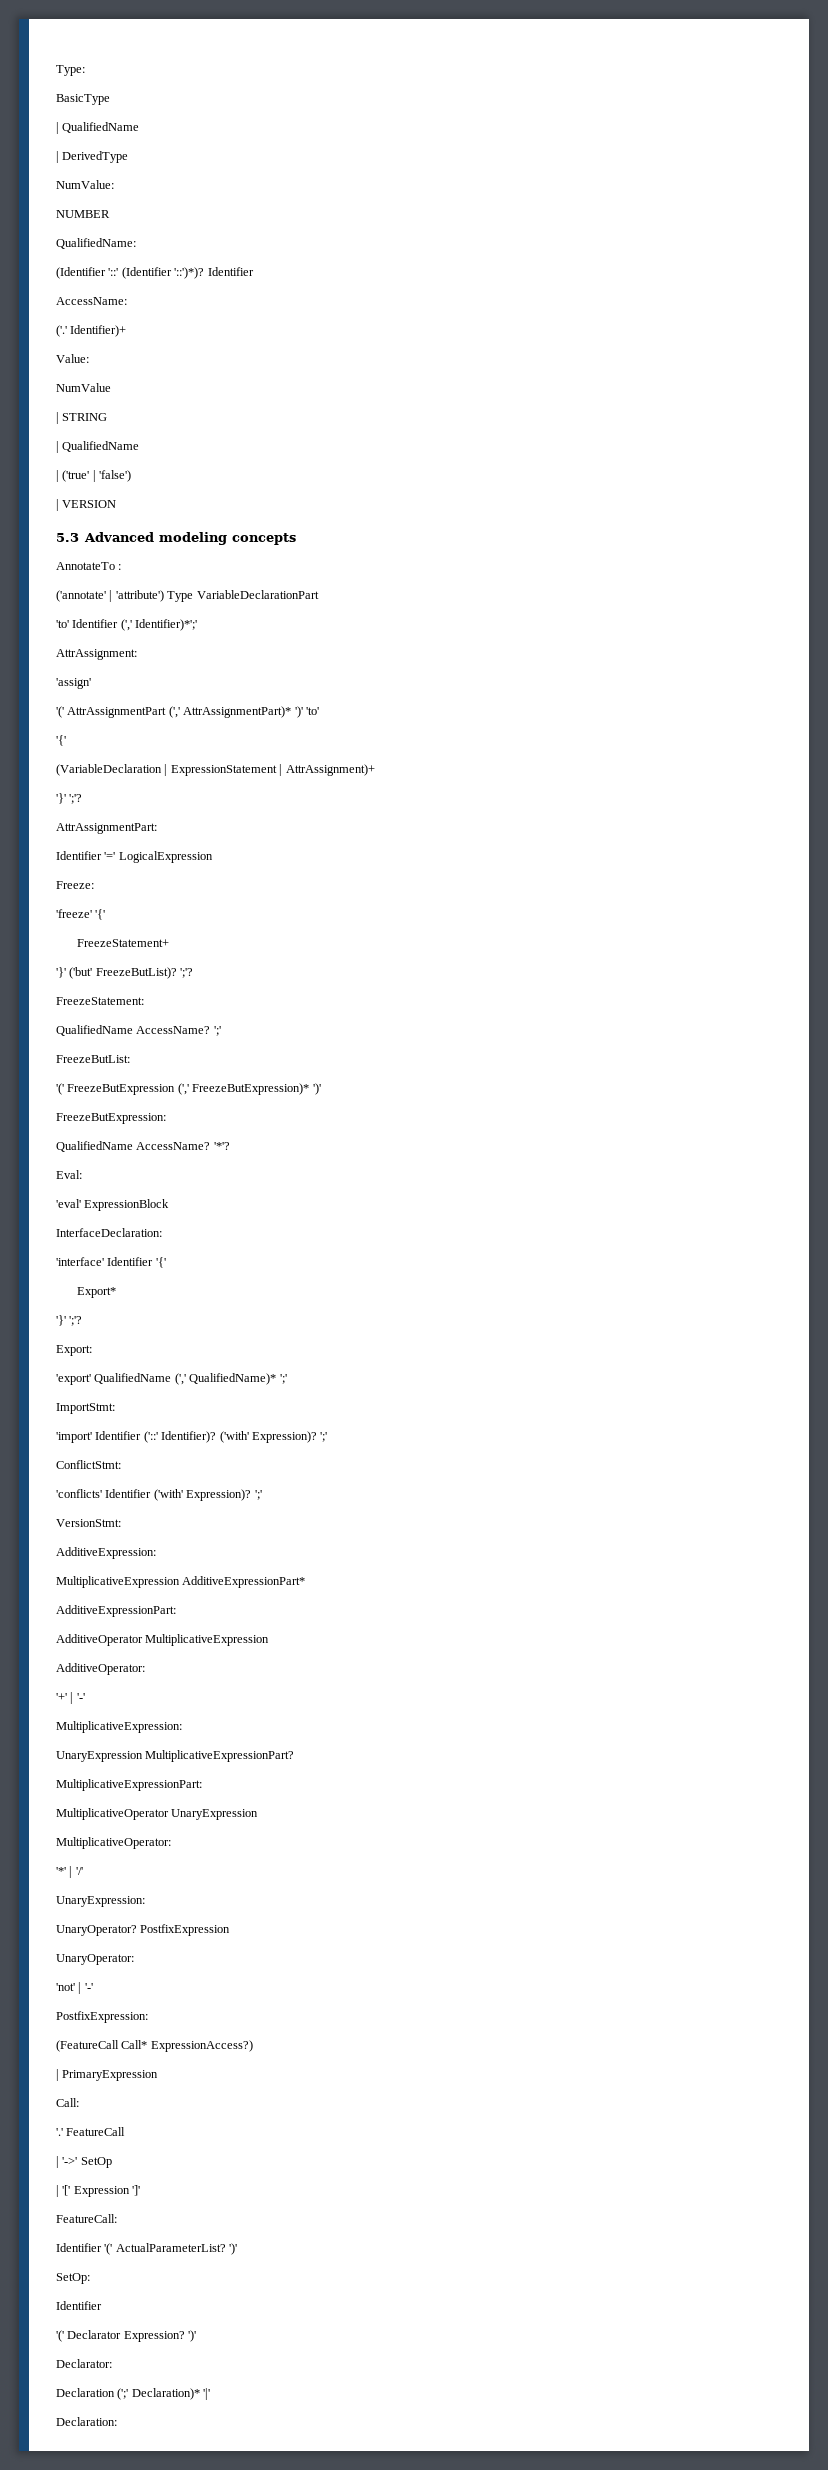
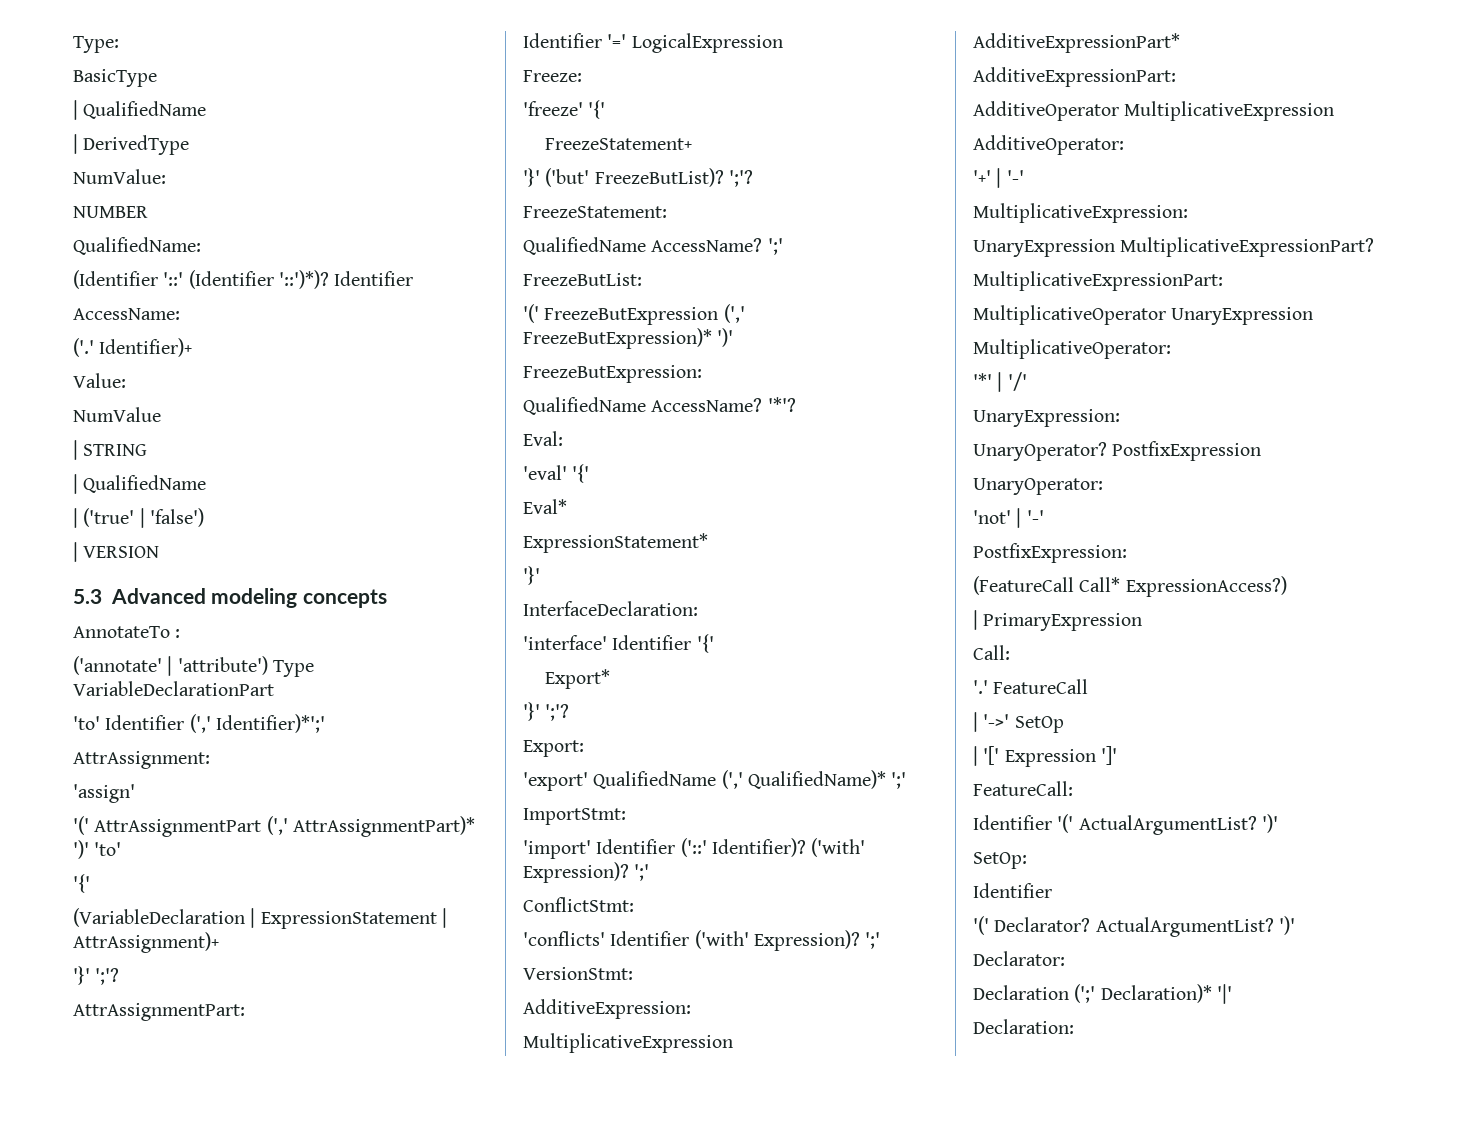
[84,1199,170,1211] ExpressionBlock -> [572,464,590,483] [523,499,567,514] [523,533,708,553] [523,566,540,585] '{' // Eval* // ExpressionStatement* // '}'
[115,2243,226,2252] ActualParameterList? -> [1078,815,1257,835] ActualArgumentList?
[67,2330,185,2342] Declarator Expression? -> [994,917,1274,937] Declarator? ActualArgumentList?

